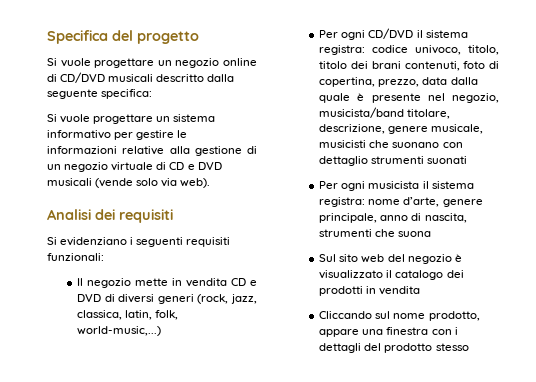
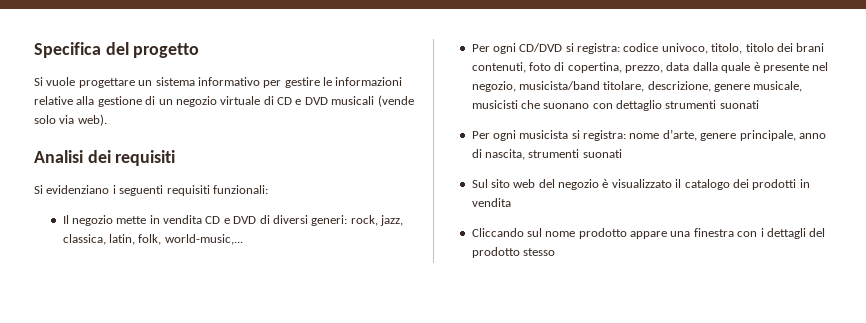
[47,58,257,68] [47,72,235,83] [47,89,153,99] // Si vuole progettare un negozio online di CD/DVD musicali descritto dalla seguente specifica: -> (200, 50) none
[157,294,229,304] generi (rock, -> [311,215,378,226] generi: rock,
[77,326,162,336] world-music,...) -> [164,234,243,245] world-music,...
[416,30,468,38] il sistema -> [565,43,574,52] si
[422,181,474,189] il sistema -> [571,130,580,139] si
[375,229,432,237] che suona -> [582,149,622,158] suonati
[428,311,480,321] prodotto, -> [578,228,627,239] prodotto

